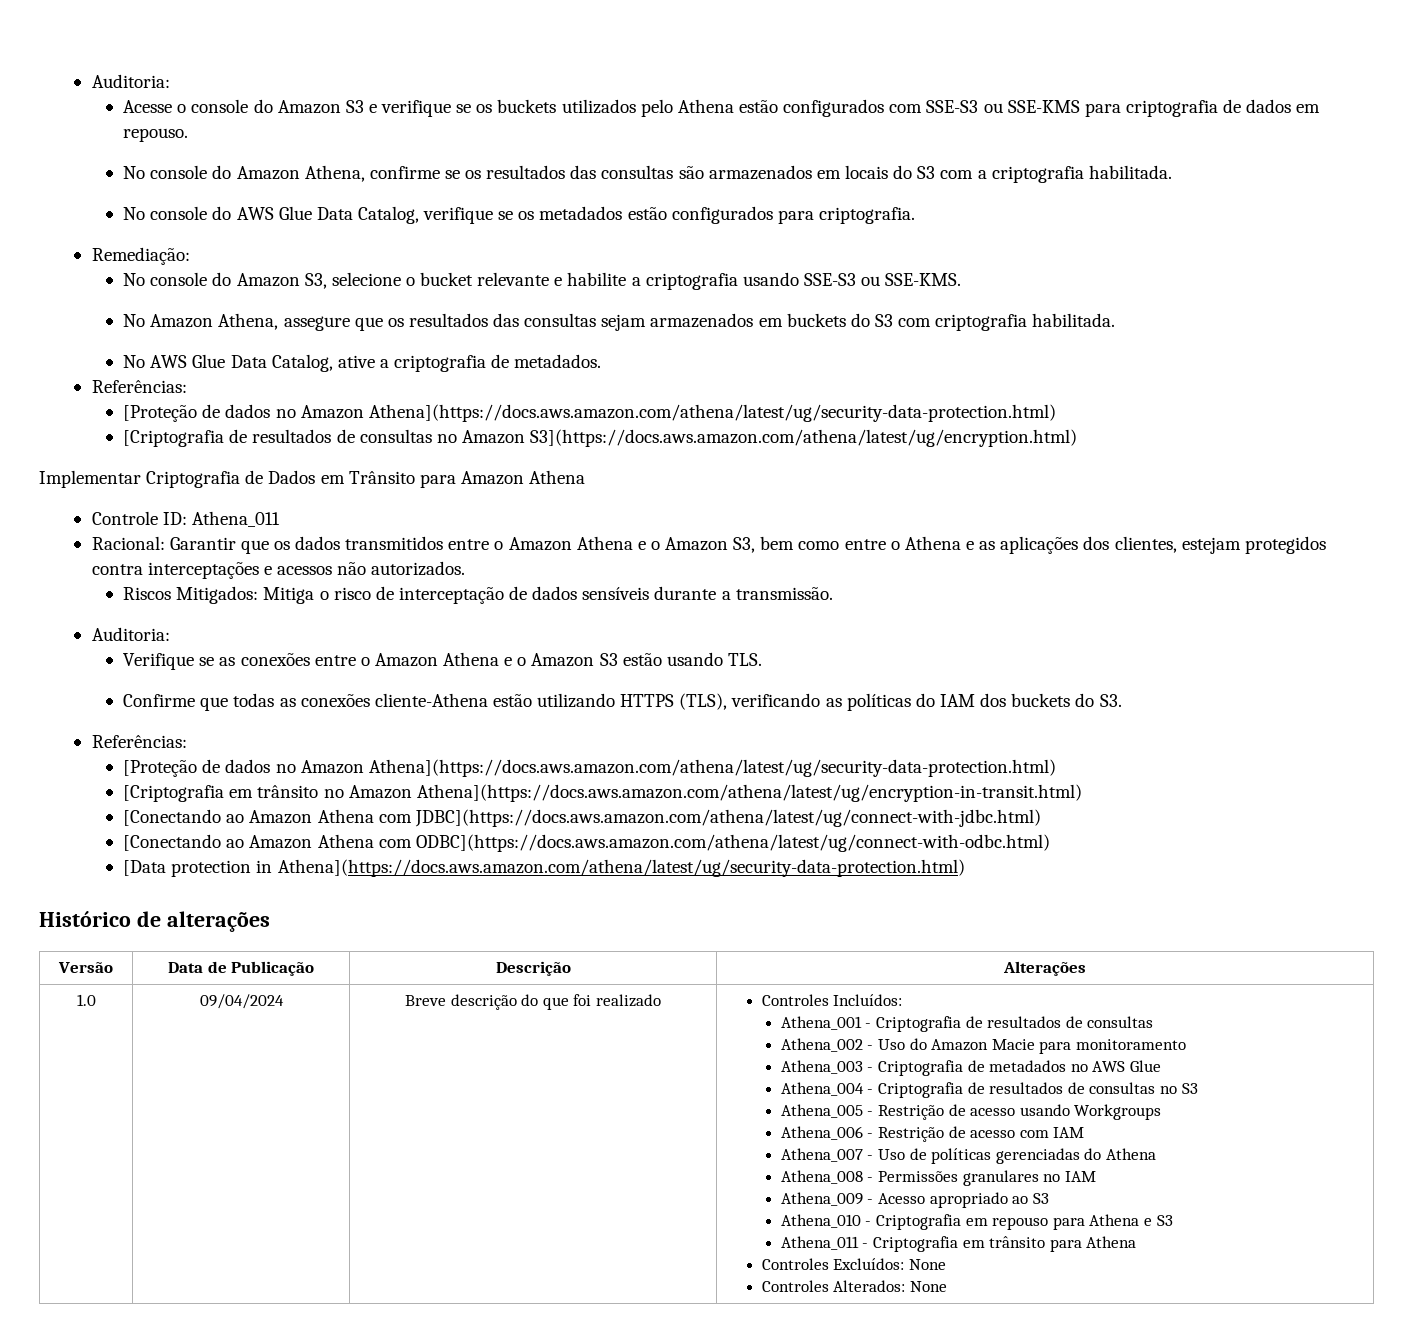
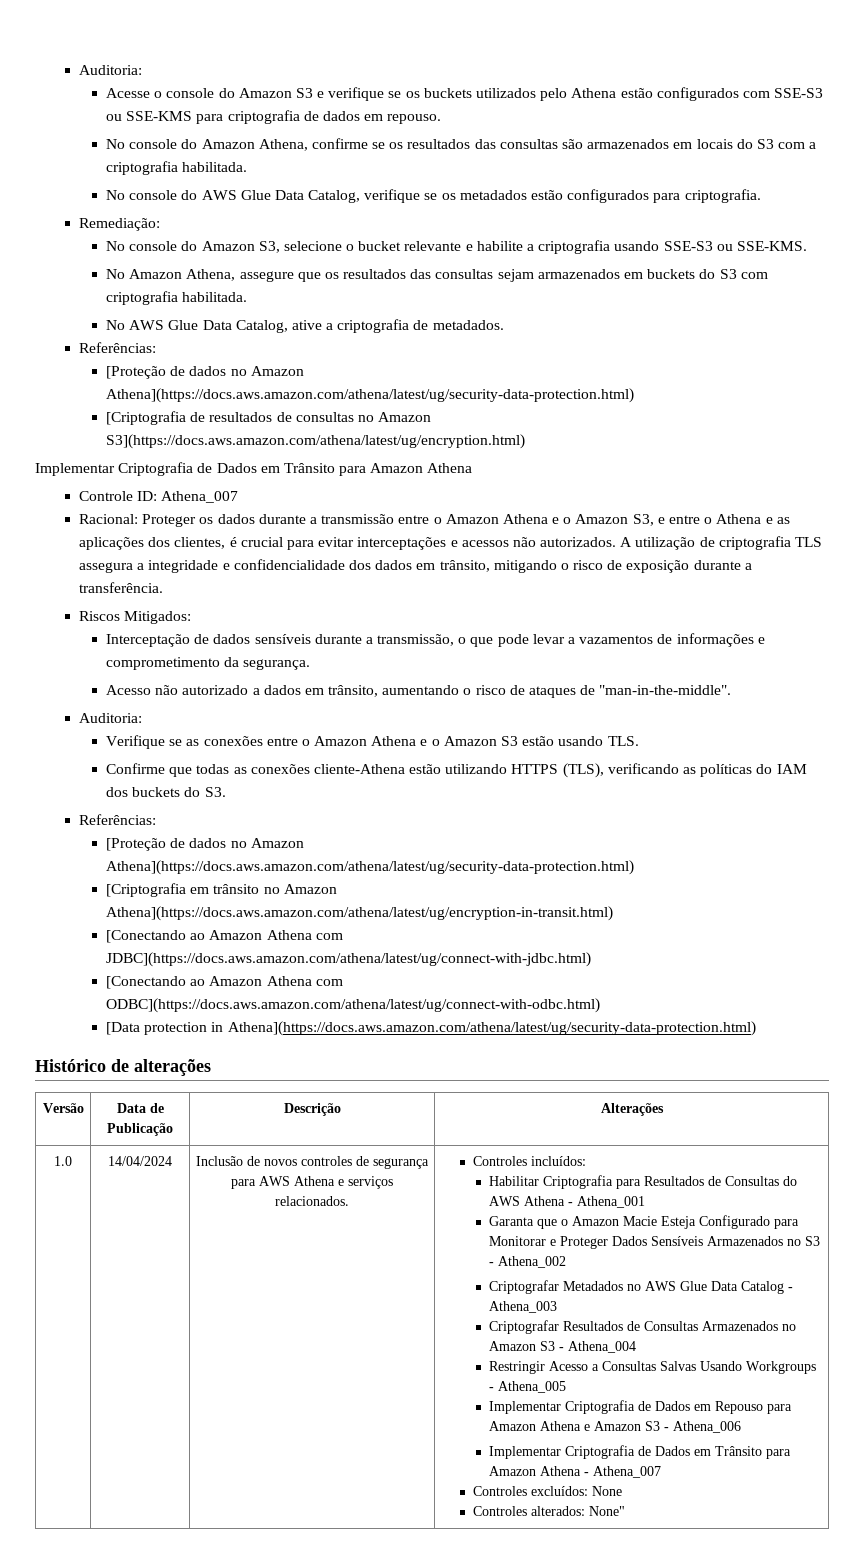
[191,511,280,527] Athena_011 -> [161,491,239,503] Athena_007
[169,536,444,554] Garantir que os dados transmitidos -> [142,514,395,527] Proteger os dados durante a transmissão
[760,536,840,550] bem como -> [657,517,665,524] e
[1181,536,1326,554] [91,564,143,575] estejam protegidos contra -> [229,537,355,550] é crucial para evitar
[123,586,504,604] // Riscos Mitigados: Mitiga o risco de interceptação -> [620,536,822,550] [79,559,752,573] [79,582,164,593] [79,611,192,624] [105,634,190,647] A utilização de criptografia TLS assegura a integridade e confidencialidade dos dados em trânsito, mitigando o risco de exposição durante a transferência. // Riscos Mitigados: // Interceptação
[735,587,833,600] transmissão. -> [377,633,765,647] [105,657,311,670] [105,685,732,698] transmissão, o que pode levar a vazamentos de informações e comprometimento da segurança. // Acesso não autorizado a dados em trânsito, aumentando o risco de ataques de "man-in-the-middle".
[199,994,284,1009] [405,994,661,1010] [761,994,903,1006] [780,1016,1154,1032] [780,1038,1186,1054] [780,1060,1161,1076] [780,1082,1198,1098] [780,1104,1162,1120] [780,1126,1085,1142] [780,1148,1156,1164] [780,1170,1096,1186] [780,1192,1049,1208] [780,1214,1173,1230] [780,1236,1137,1252] [761,1258,905,1270] 09/04/2024 | Breve descrição do que foi realizado | Controles Incluídos: // Athena_001 - Criptografia de resultados de consultas // Athena_002 - Uso do Amazon Macie para monitoramento // Athena_003 - Criptografia de metadados no AWS Glue // Athena_004 - Criptografia de resultados de consultas no S3 // Athena_005 - Restrição de acesso usando Workgroups // Athena_006 - Restrição de acesso com IAM // Athena_007 - Uso de políticas gerenciadas do Athena // Athena_008 - Permissões granulares no IAM // Athena_009 - Acesso apropriado ao S3 // Athena_010 - Criptografia em repouso para Athena e S3 // Athena_011 - Criptografia em trânsito para Athena // Controles Excluídos: -> [108,1156,172,1166] [196,1156,429,1169] [231,1176,393,1189] [275,1196,349,1206] [472,1156,586,1166] [488,1175,797,1189] [488,1196,645,1208] [488,1215,799,1229] [488,1236,820,1249] [488,1256,566,1268] [488,1280,793,1294] [488,1301,557,1313] [488,1320,796,1334] [488,1341,636,1353] [488,1361,816,1374] [488,1381,566,1393] [488,1400,792,1414] [488,1421,741,1433] [488,1445,791,1459] [488,1466,661,1478] [472,1486,588,1496] 14/04/2024 | Inclusão de novos controles de segurança para AWS Athena e serviços relacionados. | Controles incluídos: // Habilitar Criptografia para Resultados de Consultas do AWS Athena - Athena_001 // Garanta que o Amazon Macie Esteja Configurado para Monitorar e Proteger Dados Sensíveis Armazenados no S3 - Athena_002 // Criptografar Metadados no AWS Glue Data Catalog - Athena_003 // Criptografar Resultados de Consultas Armazenados no Amazon S3 - Athena_004 // Restringir Acesso a Consultas Salvas Usando Workgroups - Athena_005 // Implementar Criptografia de Dados em Repouso para Amazon Athena e Amazon S3 - Athena_006 // Implementar Criptografia de Dados em Trânsito para Amazon Athena - Athena_007 // Controles excluídos:
[833,1280,948,1292] Alterados: None -> [530,1506,625,1516] alterados: None"

